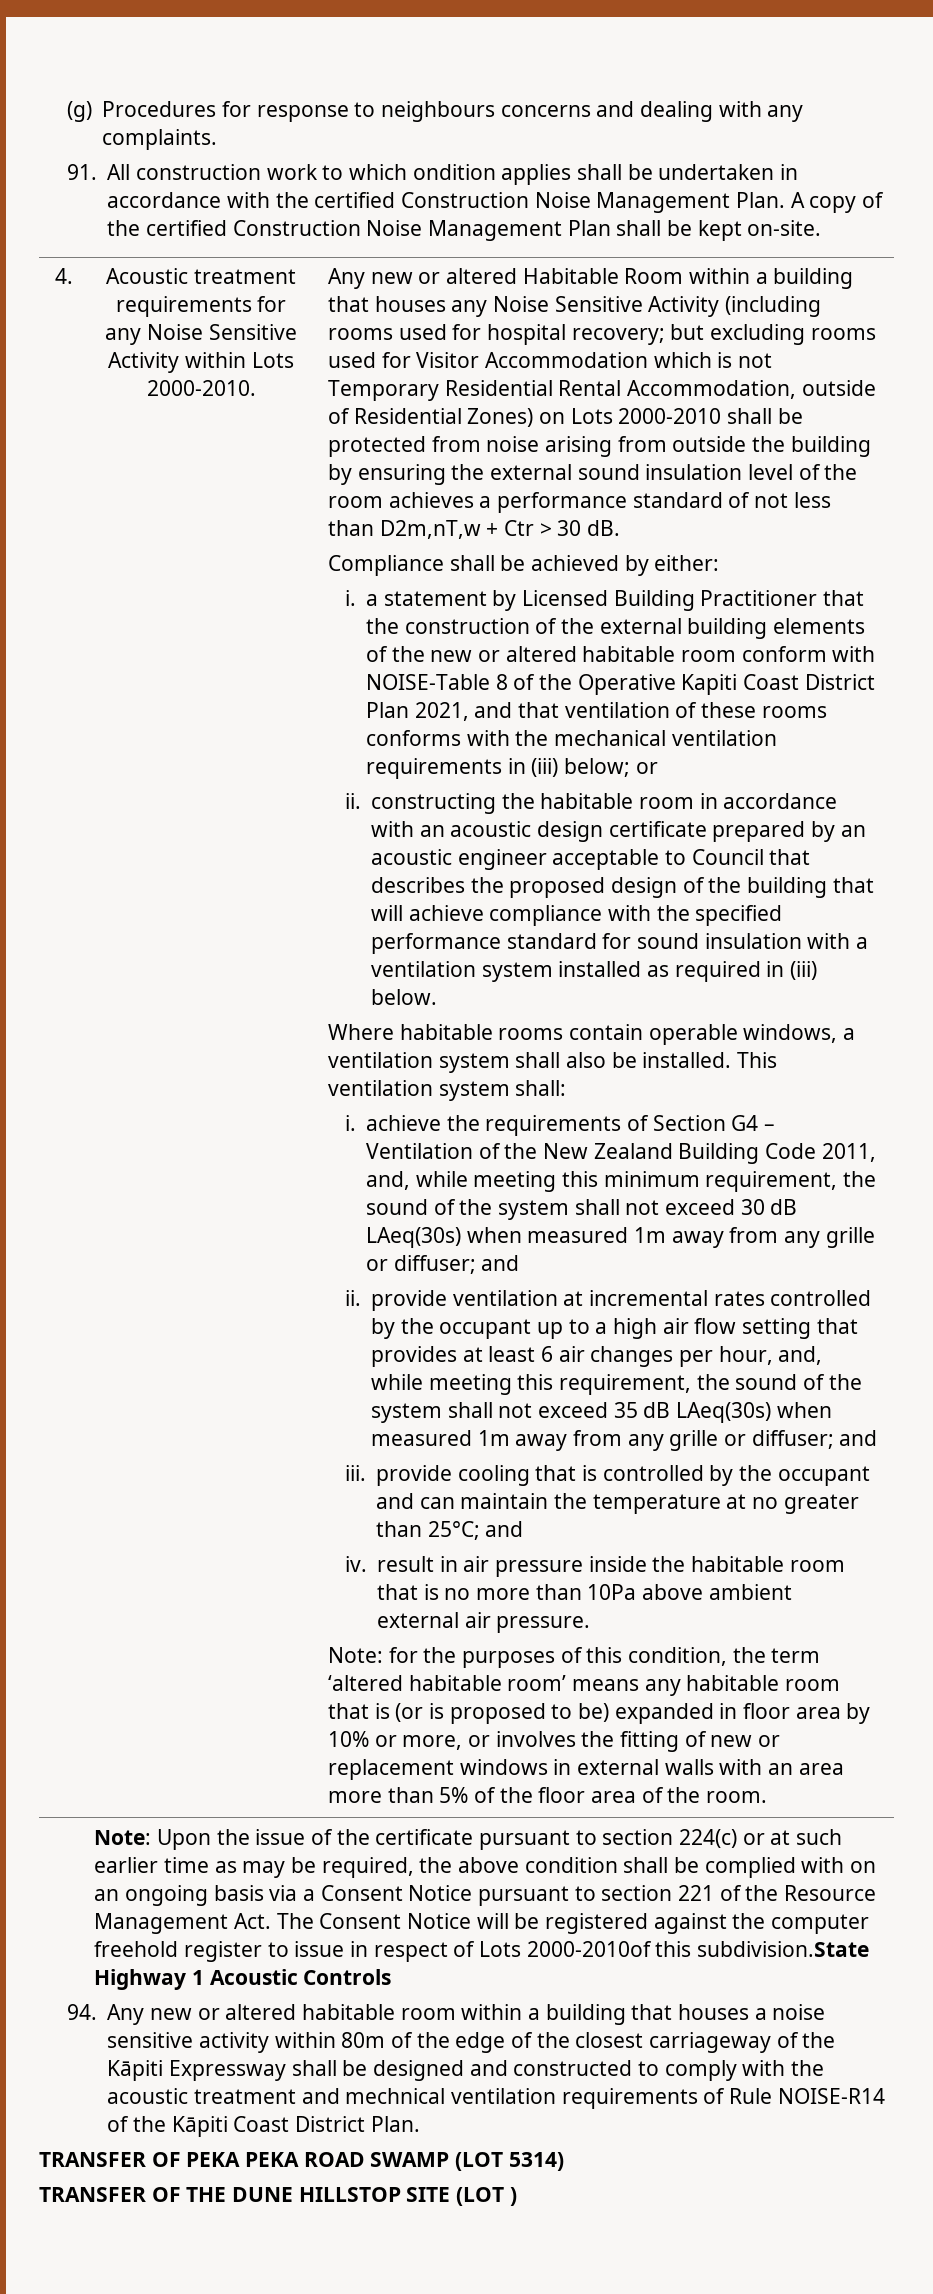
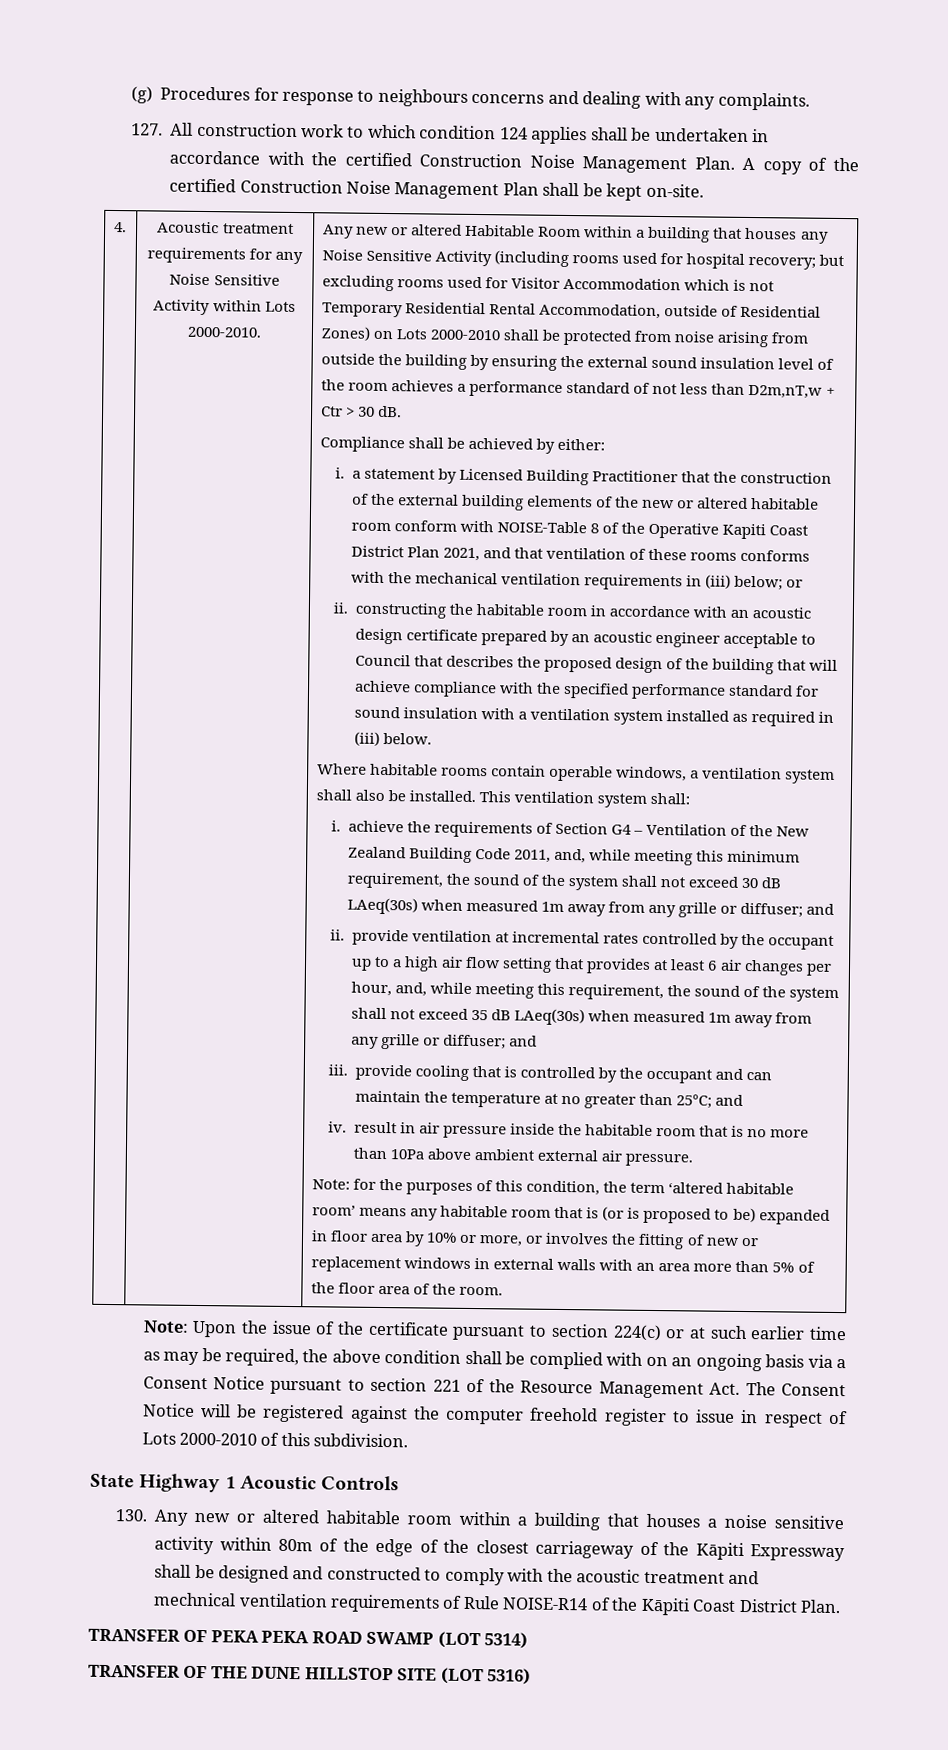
[66,164,97,180] 91. -> [130,123,163,136] 127.
[412,164,496,180] ondition -> [419,125,528,140] condition 124
[526,1941,870,1957] 2000-2010of this subdivision.State -> [179,1432,409,1448] [90,1473,135,1488] 2000-2010 of this subdivision. // State
[66,2004,97,2020] 94. -> [114,1509,148,1522] 130.
[509,2187,517,2206] ) -> [487,1668,532,1685] 5316)

